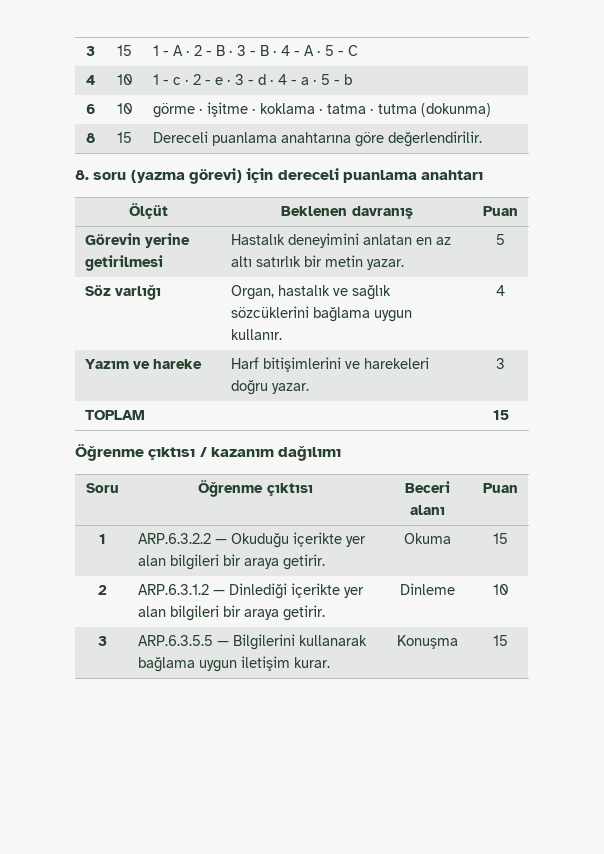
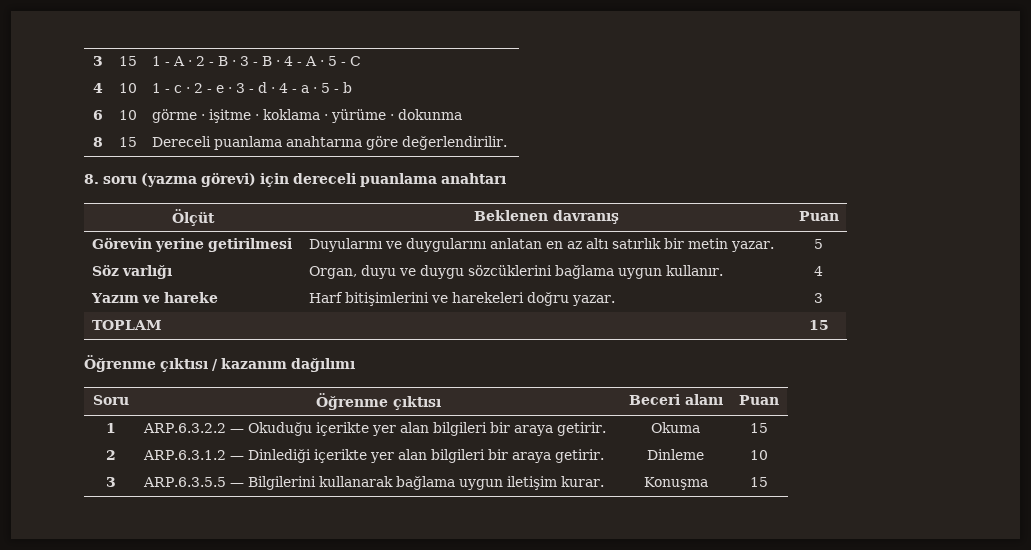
[326,103,491,117] tatma · tutma (dokunma) -> [330,109,462,123] yürüme · dokunma
[230,233,359,248] Hastalık deneyimini -> [308,238,487,252] Duyularını ve duygularını
[277,285,391,300] hastalık ve sağlık -> [360,265,464,279] duyu ve duygu

